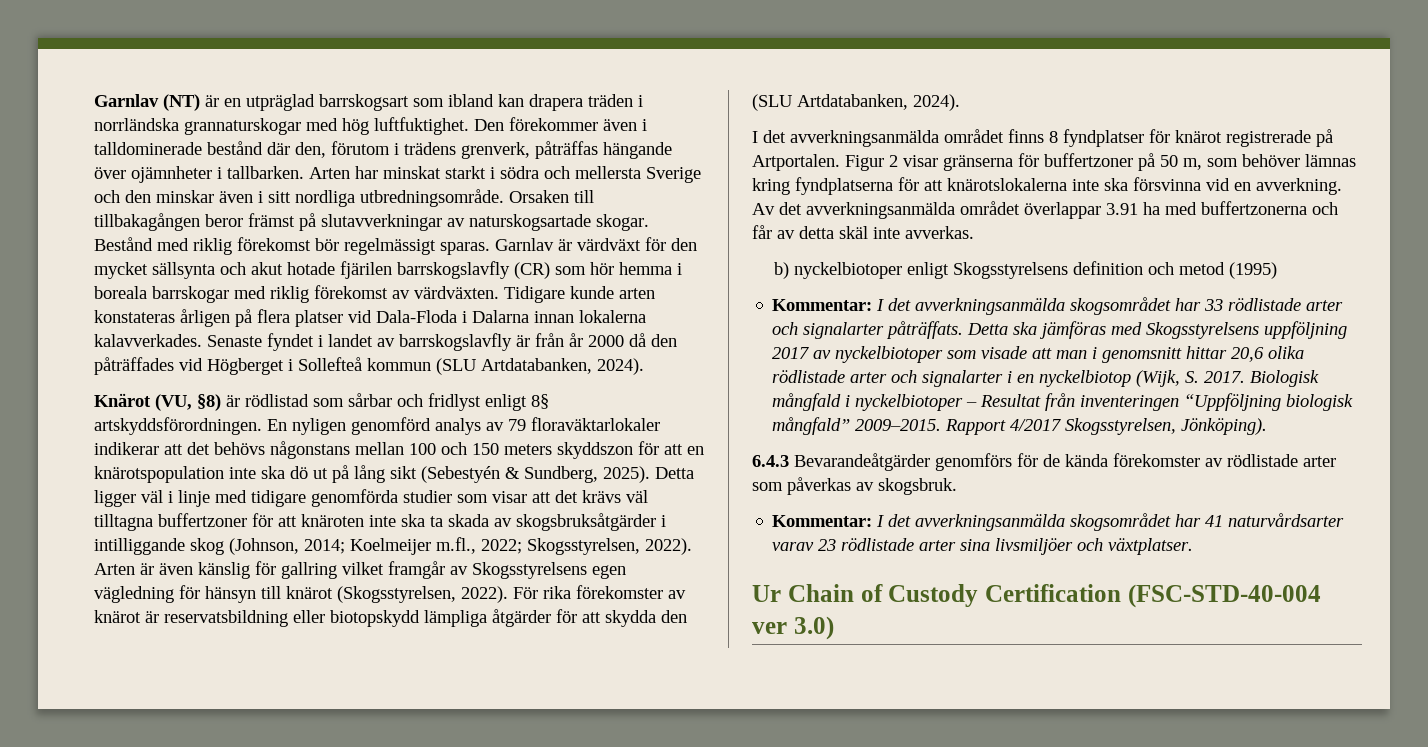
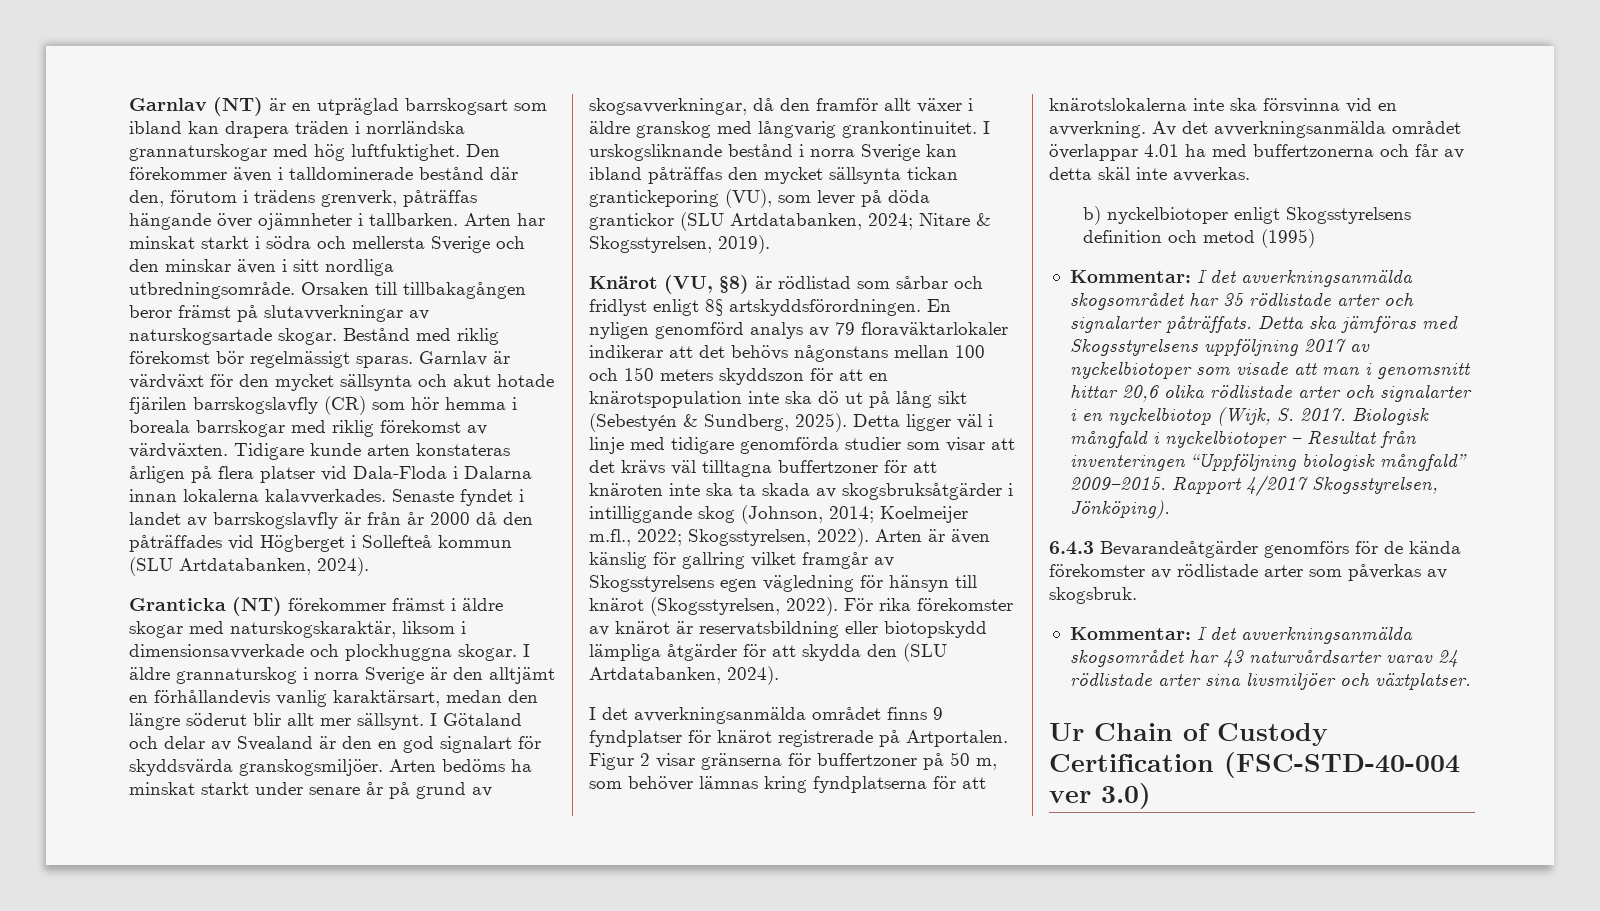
(644, 366) none -> [129,597,503,616] [129,621,466,638] [129,644,530,661] [129,667,555,684] [129,690,538,707] [129,713,522,730] [129,736,541,753] [129,759,532,776] [129,782,492,799] [589,98,973,115] [589,121,990,138] [589,144,957,161] [589,167,958,184] [589,189,930,208] [589,212,991,231] [589,235,770,254] // Granticka (NT) förekommer främst i äldre skogar med naturskogskaraktär, liksom i dimensionsavverkade och plockhuggna skogar. I äldre grannaturskog i norra Sverige är den alltjämt en förhållandevis vanlig karaktärsart, medan den längre söderut blir allt mer sällsynt. I Götaland och delar av Svealand är den en god signalart för skyddsvärda granskogsmiljöer. Arten bedöms ha minskat starkt under senare år på grund av skogsavverkningar, då den framför allt växer i äldre granskog med långvarig grankontinuitet. I urskogsliknande bestånd i norra Sverige kan ibland påträffas den mycket sällsynta tickan grantickeporing (VU), som lever på döda grantickor (SLU Artdatabanken, 2024; Nitare & Skogsstyrelsen, 2019).
[1049,131,1058,143] 8 -> [933,707,943,720] 9
[1106,203,1138,215] 3.91 -> [1144,144,1179,157] 4.01
[1204,299,1224,311] 33 -> [1222,293,1244,306] 35
[1205,515,1224,527] 41 -> [1222,650,1244,667] 43
[818,539,837,551] 23 -> [1437,650,1458,667] 24

